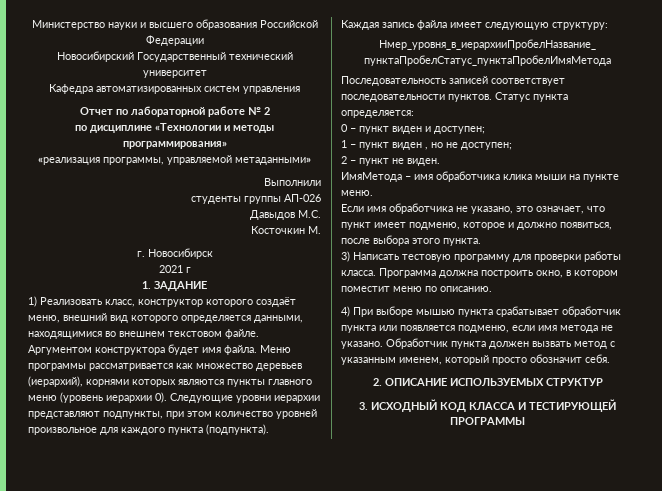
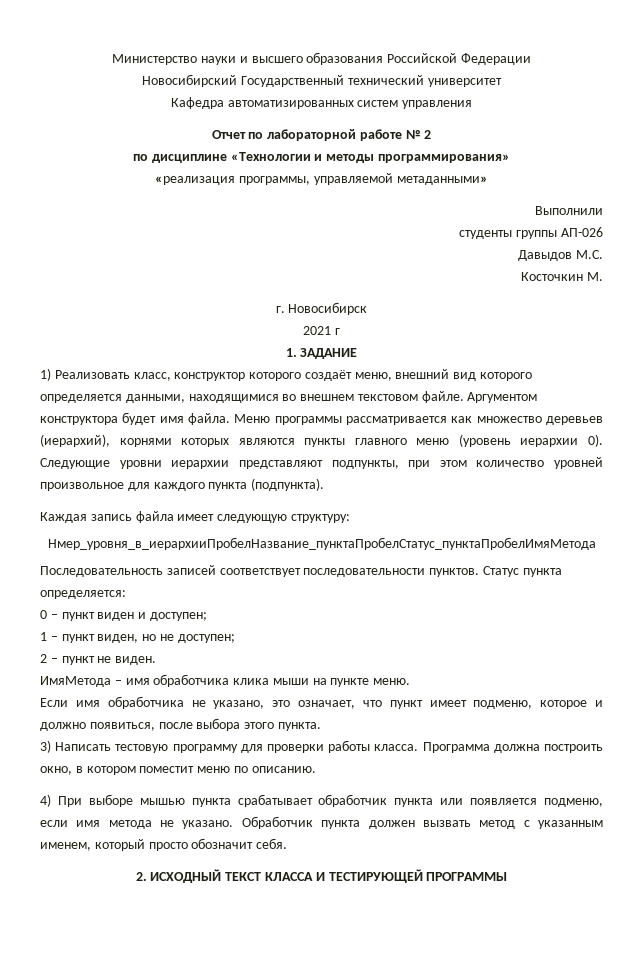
[392,142,428,150] виден , -> [97,634,139,643] виден,
[384,378,603,386] [359,399,466,412] ОПИСАНИЕ ИСПОЛЬЗУЕМЫХ СТРУКТУР // 3. ИСХОДНЫЙ КОД -> [150,869,262,883] ИСХОДНЫЙ ТЕКСТ

